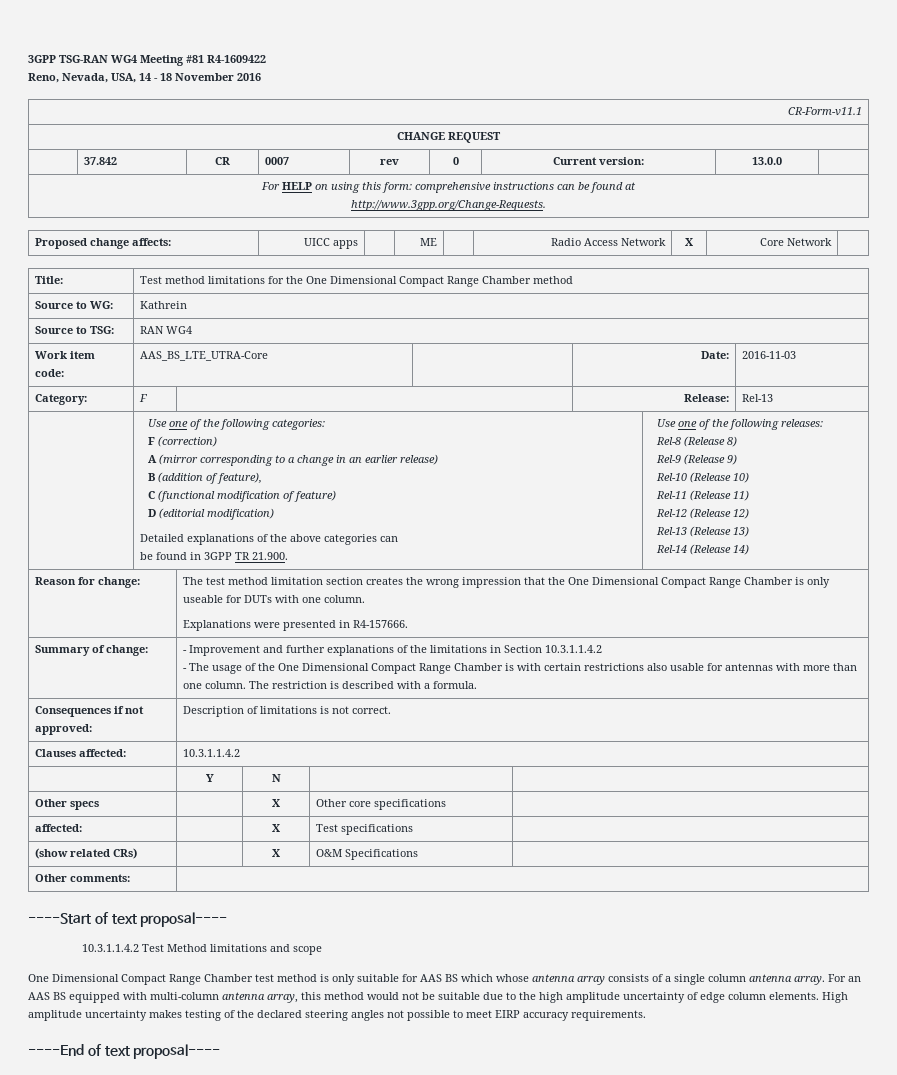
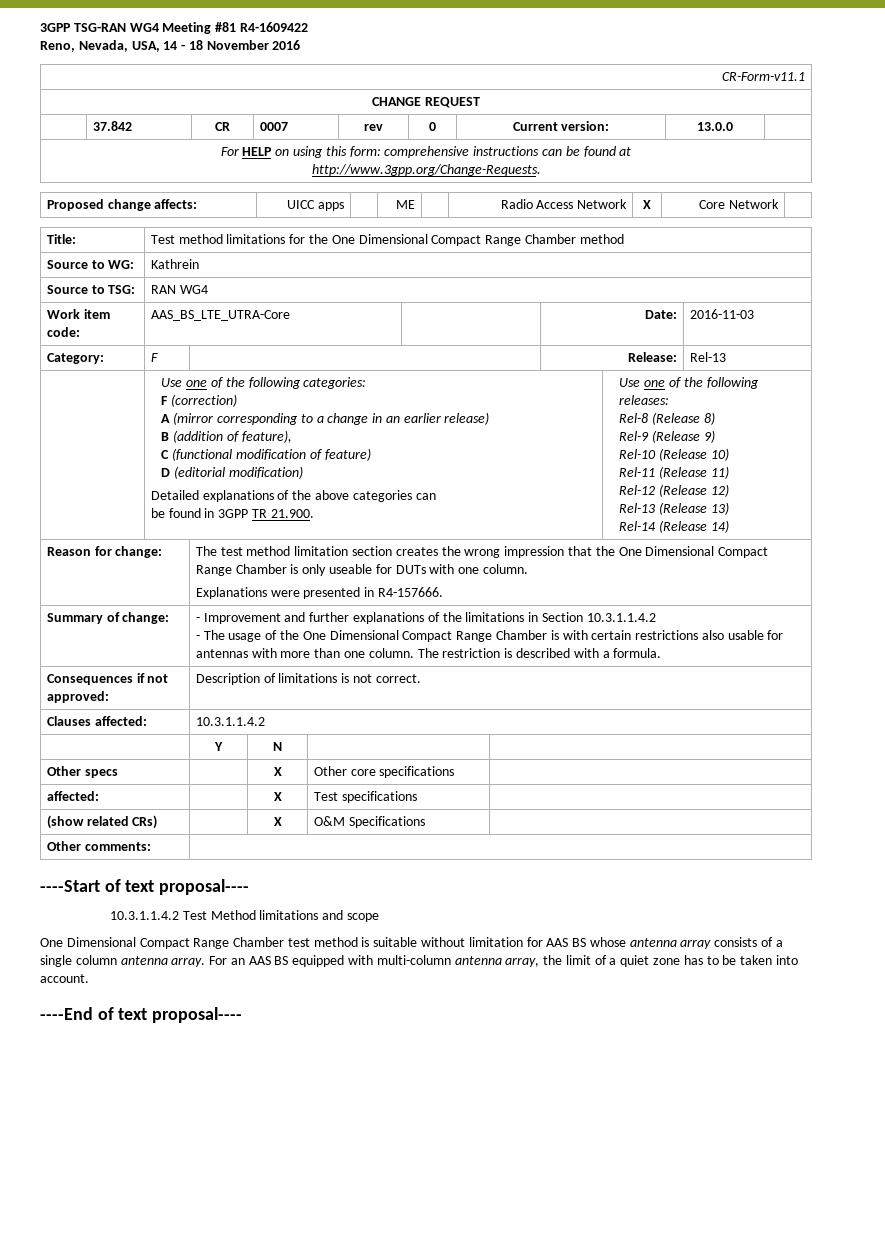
[332,974,399,985] only suitable -> [373,937,523,947] suitable without limitation
[461,974,493,982] which -> (587, 942) none
[301,992,848,1003] [28,1010,646,1021] this method would not be suitable due to the high amplitude uncertainty of edge column elements. High amplitude uncertainty makes testing of the declared steering angles not possible to meet EIRP accuracy requirements. -> [543,955,798,967] [40,974,89,983] the limit of a quiet zone has to be taken into account.

